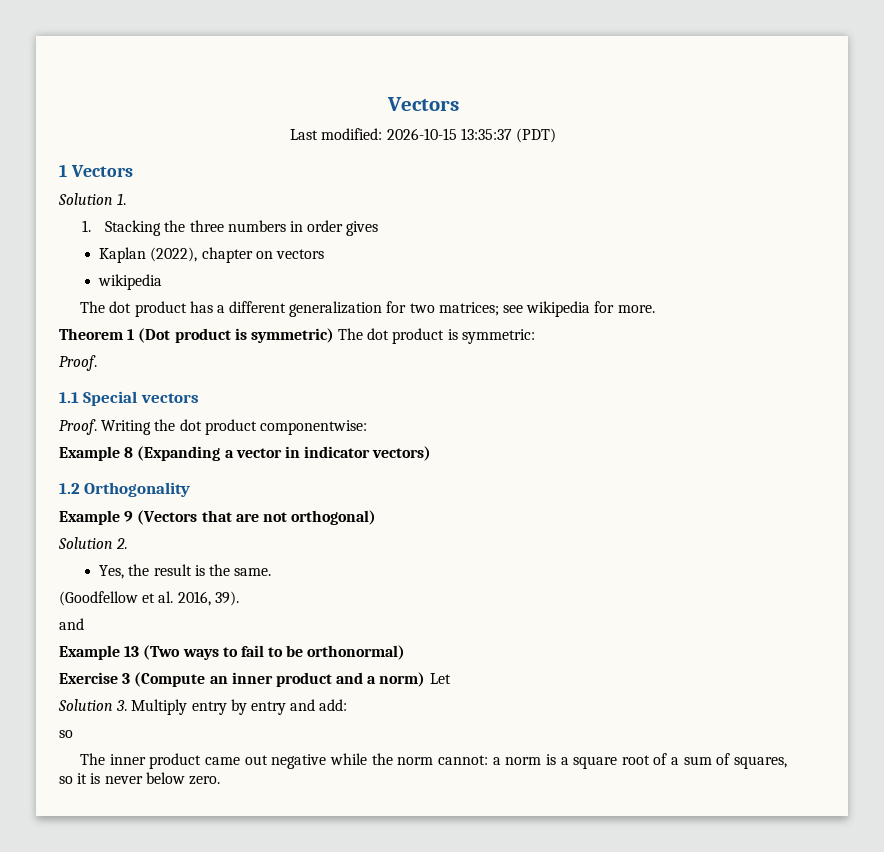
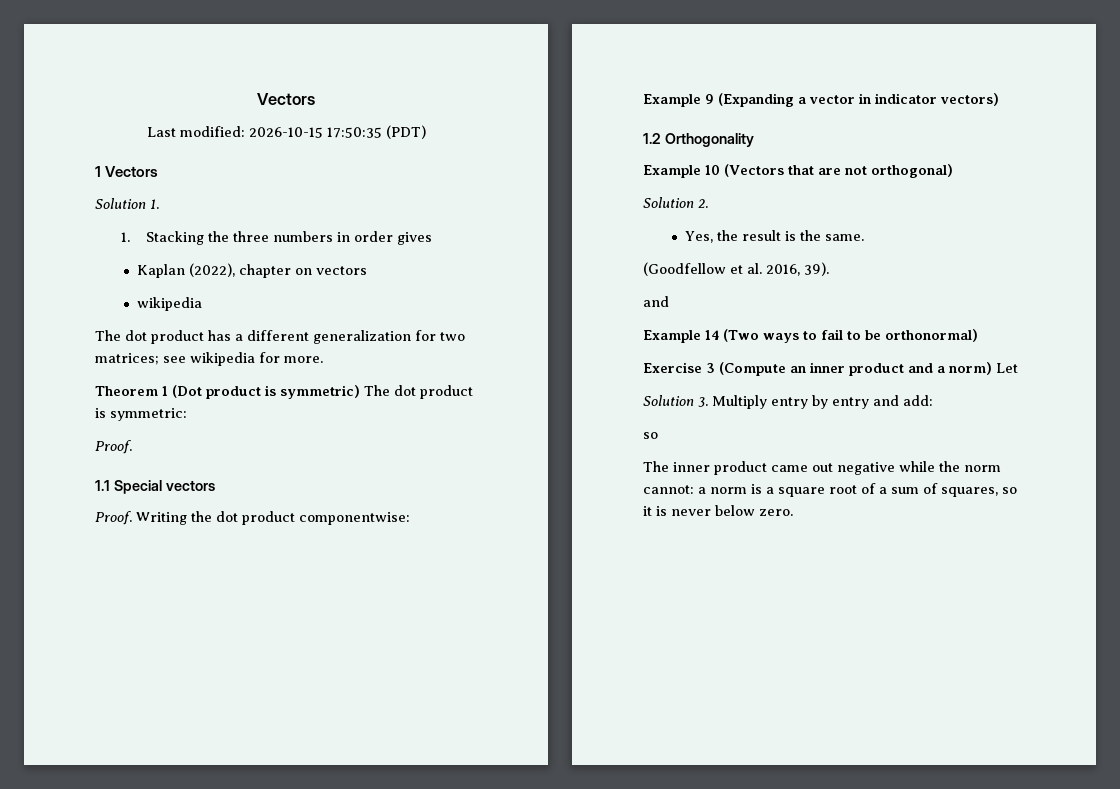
[460,128,512,140] 13:35:37 -> [326,127,382,138] 17:50:35
[124,447,134,458] 8 -> [705,94,714,104] 9
[124,511,134,522] 9 -> [705,165,720,175] 10
[124,646,140,657] 13 -> [705,330,719,340] 14

